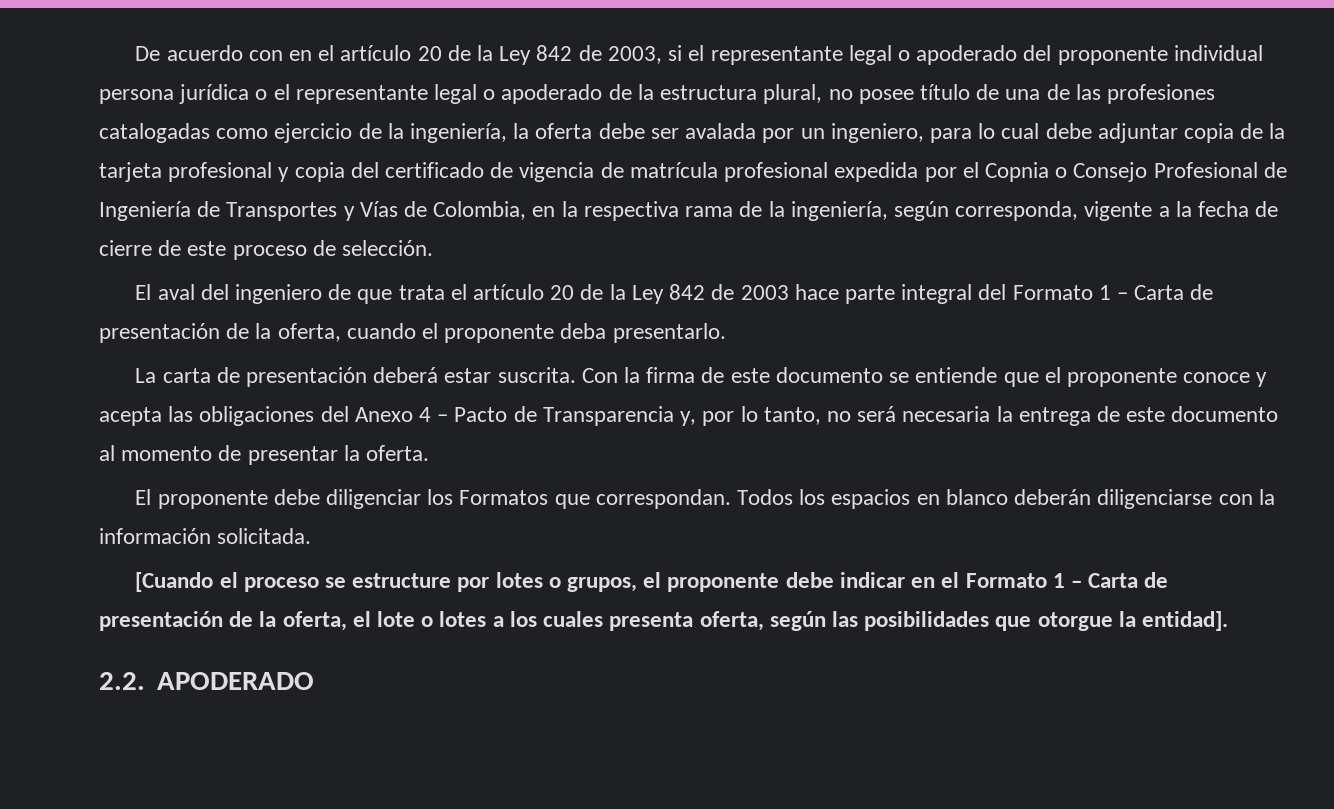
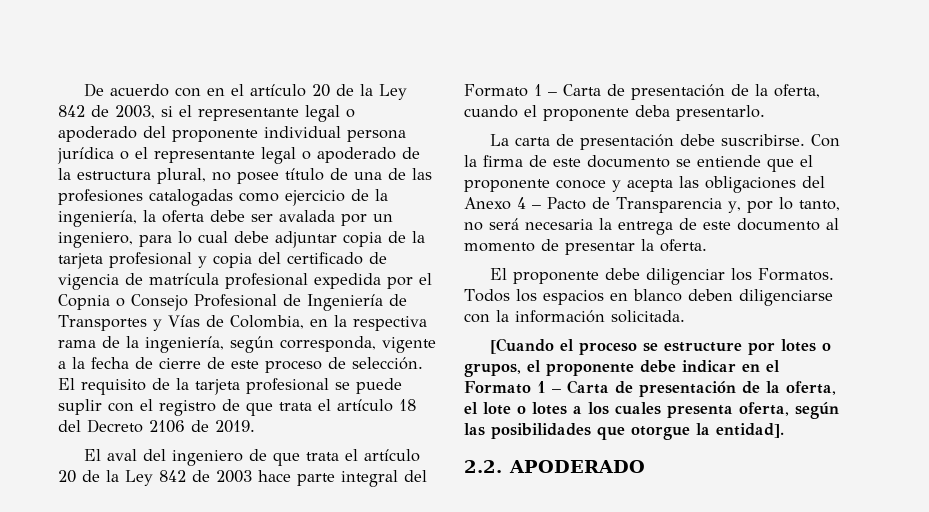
(434, 248) none -> [58,378,402,395] [58,399,416,416] [58,419,255,433] El requisito de la tarjeta profesional se puede suplir con el registro de que trata el artículo 18 del Decreto 2106 de 2019.
[373,367,576,383] deberá estar suscrita. -> [680,134,806,146] debe suscribirse.
[459,489,731,509] Formatos que correspondan. -> [758,268,835,281] Formatos.
[1014,489,1092,505] deberán -> [687,289,733,301] deben

